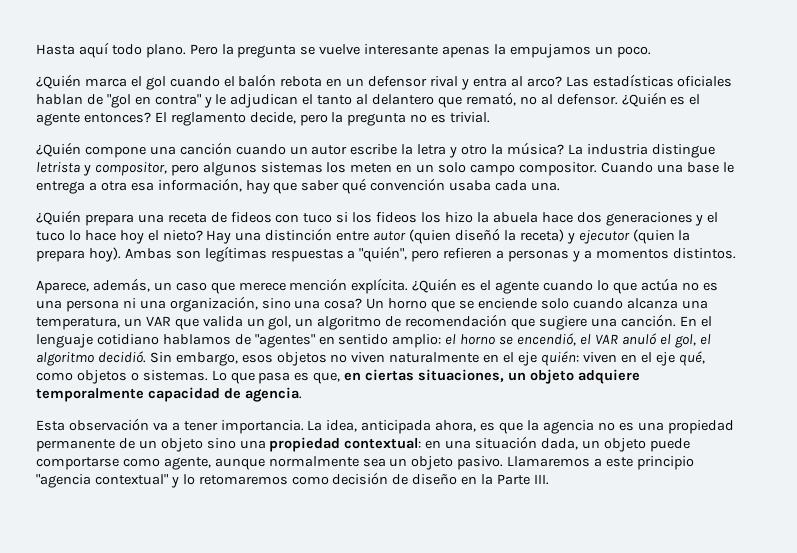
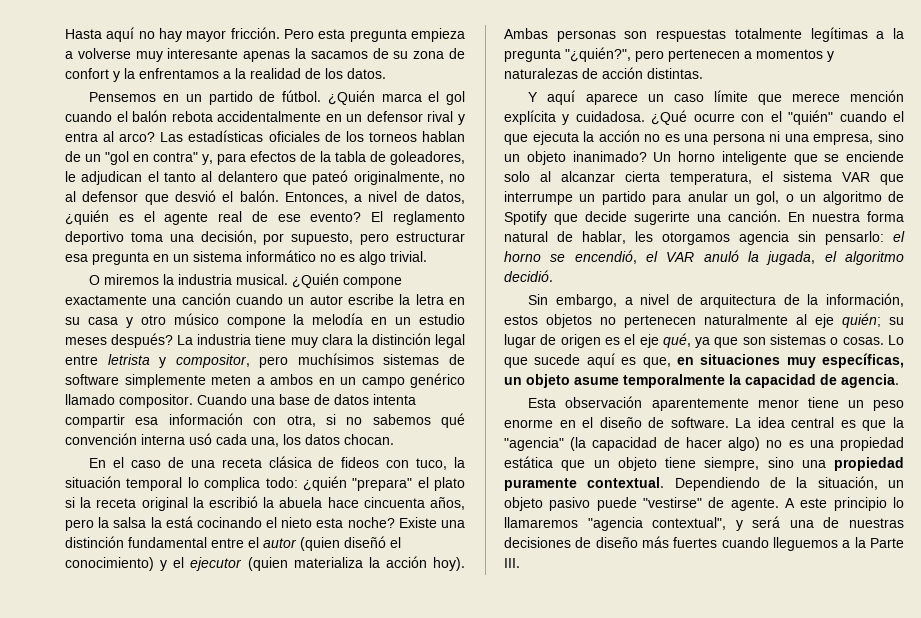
[111,44,651,58] todo plano. Pero la pregunta se vuelve interesante apenas la empujamos un poco. // -> [138,27,465,42] [65,48,466,62] [65,68,386,82] [89,90,322,105] no hay mayor fricción. Pero esta pregunta empieza a volverse muy interesante apenas la sacamos de su zona de confort y la enfrentamos a la realidad de los datos. // Pensemos en un partido de fútbol.
(323, 81) none -> [217,111,322,122] accidentalmente
(733, 81) none -> [324,131,417,142] de los torneos
(103, 99) none -> [85,154,101,162] un
[203,97,212,108] y -> [202,151,465,165] y, para efectos de la tabla de goleadores,
[465,92,701,107] [36,112,447,126] remató, no al defensor. ¿Quién es el agente entonces? El reglamento decide, pero la pregunta no es -> [312,170,465,185] [65,190,466,205] [65,210,465,225] [65,230,465,245] [65,250,386,265] pateó originalmente, no al defensor que desvió el balón. Entonces, a nivel de datos, ¿quién es el agente real de ese evento? El reglamento deportivo toma una decisión, por supuesto, pero estructurar esa pregunta en un sistema informático no es algo
(491, 117) none -> [89,274,289,285] O miremos la industria musical.
(146, 152) none -> [65,295,147,305] exactamente
[449,142,715,158] [36,162,734,176] [36,178,560,194] [36,210,134,226] y otro la música? La industria distingue letrista y compositor, pero algunos sistemas los meten en un solo campo compositor. Cuando una base le entrega a otra esa información, hay que saber qué convención usaba cada una. // ¿Quién prepara -> [448,297,465,305] [65,313,465,328] [65,333,465,348] [65,353,465,368] [65,373,465,388] [65,394,416,408] [65,413,465,428] [65,433,394,447] [89,457,184,468] en su casa y otro músico compone la melodía en un estudio meses después? La industria tiene muy clara la distinción legal entre letrista y compositor, pero muchísimos sistemas de software simplemente meten a ambos en un campo genérico llamado compositor. Cuando una base de datos intenta compartir esa información con otra, si no sabemos qué convención interna usó cada una, los datos chocan. // En el caso de
(207, 218) none -> [268,456,312,468] clásica
[303,212,719,226] [36,228,691,244] [36,246,736,262] [36,278,150,294] tuco si los fideos los hizo la abuela hace dos generaciones y el tuco lo hace hoy el nieto? Hay una distinción entre autor (quien diseñó la receta) y ejecutor (quien la prepara hoy). Ambas son legítimas respuestas a "quién", pero refieren a personas y a momentos distintos. // Aparece, además, -> [416,457,466,470] [65,476,465,491] [65,496,465,511] [65,516,466,531] [65,536,401,551] [65,556,465,571] [504,27,904,42] [504,47,834,62] [504,67,703,79] [528,90,638,105] tuco, la situación temporal lo complica todo: ¿quién "prepara" el plato si la receta original la escribió la abuela hace cincuenta años, pero la salsa la está cocinando el nieto esta noche? Existe una distinción fundamental entre el autor (quien diseñó el conocimiento) y el ejecutor (quien materializa la acción hoy). Ambas personas son respuestas totalmente legítimas a la pregunta "¿quién?", pero pertenecen a momentos y naturalezas de acción distintas. // Y aquí aparece
(207, 286) none -> [713,90,748,102] límite
[351,278,678,294] explícita. ¿Quién es el agente cuando lo que actúa -> [504,110,905,125] [504,130,640,145] explícita y cuidadosa. ¿Qué ocurre con el "quién" cuando el que ejecuta la acción
[169,296,363,312] organización, sino una cosa? -> [813,131,904,145] [504,151,647,165] empresa, sino un objeto inanimado?
(428, 303) none -> [721,151,787,165] inteligente
[572,298,708,309] [36,316,243,330] cuando alcanza una temperatura, un VAR que valida -> [540,171,904,185] [504,191,728,205] al alcanzar cierta temperatura, el sistema VAR que interrumpe un partido para anular
(292, 323) none -> [785,194,794,202] o
[405,314,712,330] [36,334,442,348] recomendación que sugiere una canción. En el lenguaje cotidiano hablamos de "agentes" en sentido amplio: -> [504,210,904,225] [504,231,884,245] Spotify que decide sugerirte una canción. En nuestra forma natural de hablar, les otorgamos agencia sin pensarlo:
[659,334,696,348] el gol, -> [748,251,816,265] la jugada,
(146, 357) none -> (553, 276) //
[241,351,705,366] [36,369,640,384] [36,388,144,402] esos objetos no viven naturalmente en el eje quién: viven en el eje qué, como objetos o sistemas. Lo que pasa es que, en ciertas situaciones, un objeto adquiere temporalmente -> [624,293,904,308] [504,313,904,328] [504,333,905,348] [504,353,904,368] [504,374,741,388] a nivel de arquitectura de la información, estos objetos no pertenecen naturalmente al eje quién; su lugar de origen es el eje qué, ya que son sistemas o cosas. Lo que sucede aquí es que, en situaciones muy específicas, un objeto asume temporalmente la
[152,420,734,434] [36,436,690,452] [36,456,694,470] [36,472,478,488] va a tener importancia. La idea, anticipada ahora, es que la agencia no es una propiedad permanente de un objeto sino una propiedad contextual: en una situación dada, un objeto puede comportarse como agente, aunque normalmente sea un objeto pasivo. Llamaremos a este principio "agencia contextual" y lo retomaremos como decisión de diseño en -> [651,397,904,411] [504,417,904,431] [504,437,904,451] [504,456,904,471] [504,476,904,491] [504,497,904,511] [504,516,904,531] [504,536,851,551] aparentemente menor tiene un peso enorme en el diseño de software. La idea central es que la "agencia" (la capacidad de hacer algo) no es una propiedad estática que un objeto tiene siempre, sino una propiedad puramente contextual. Dependiendo de la situación, un objeto pasivo puede "vestirse" de agente. A este principio lo llamaremos "agencia contextual", y será una de nuestras decisiones de diseño más fuertes cuando lleguemos a

